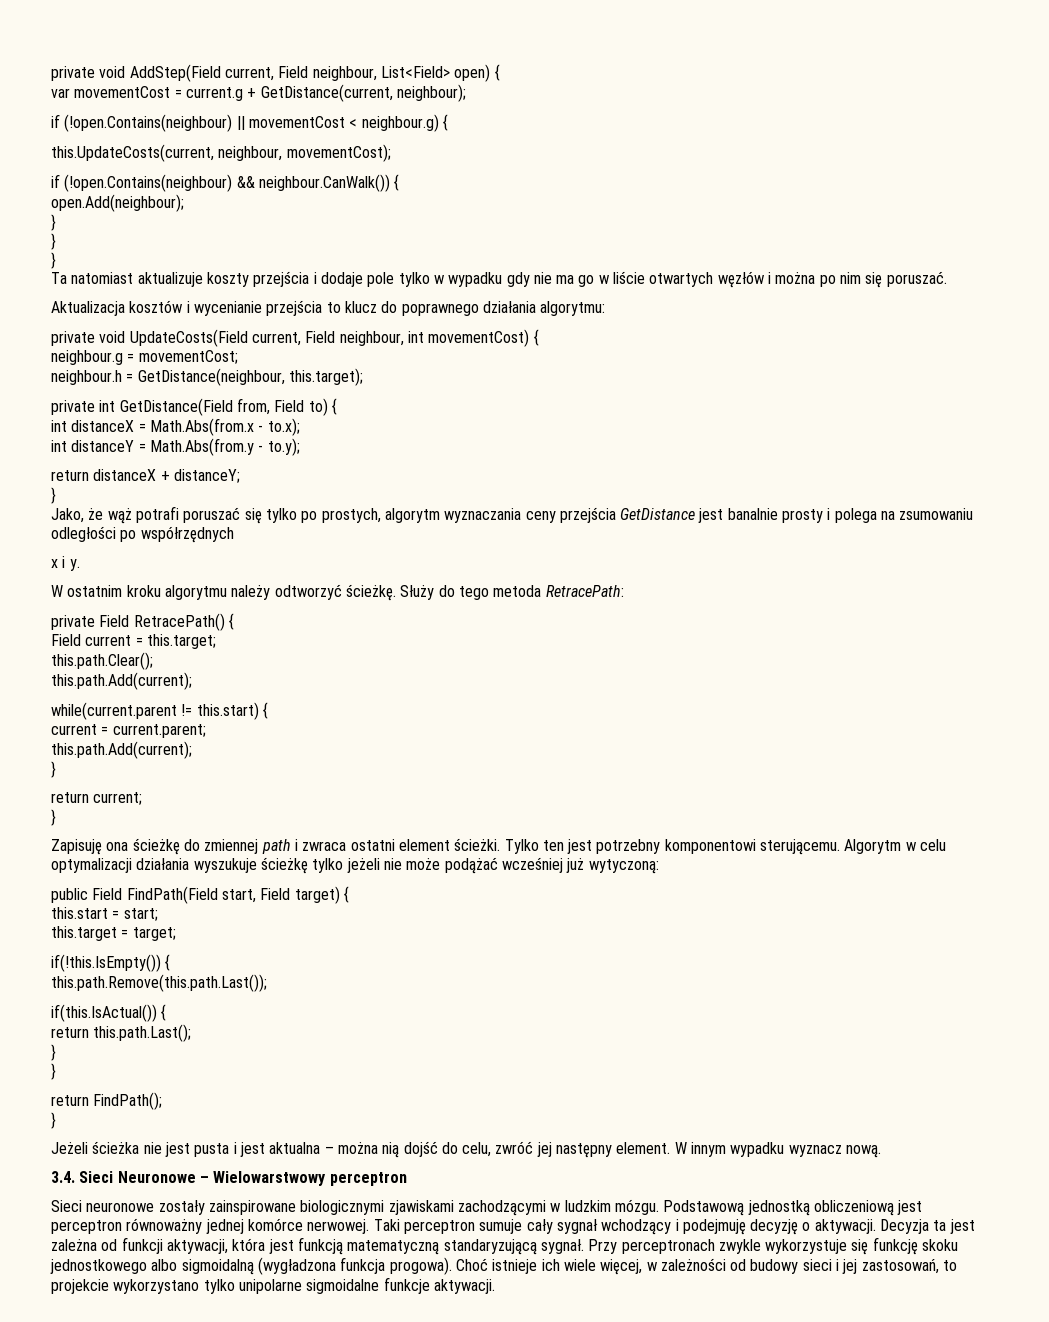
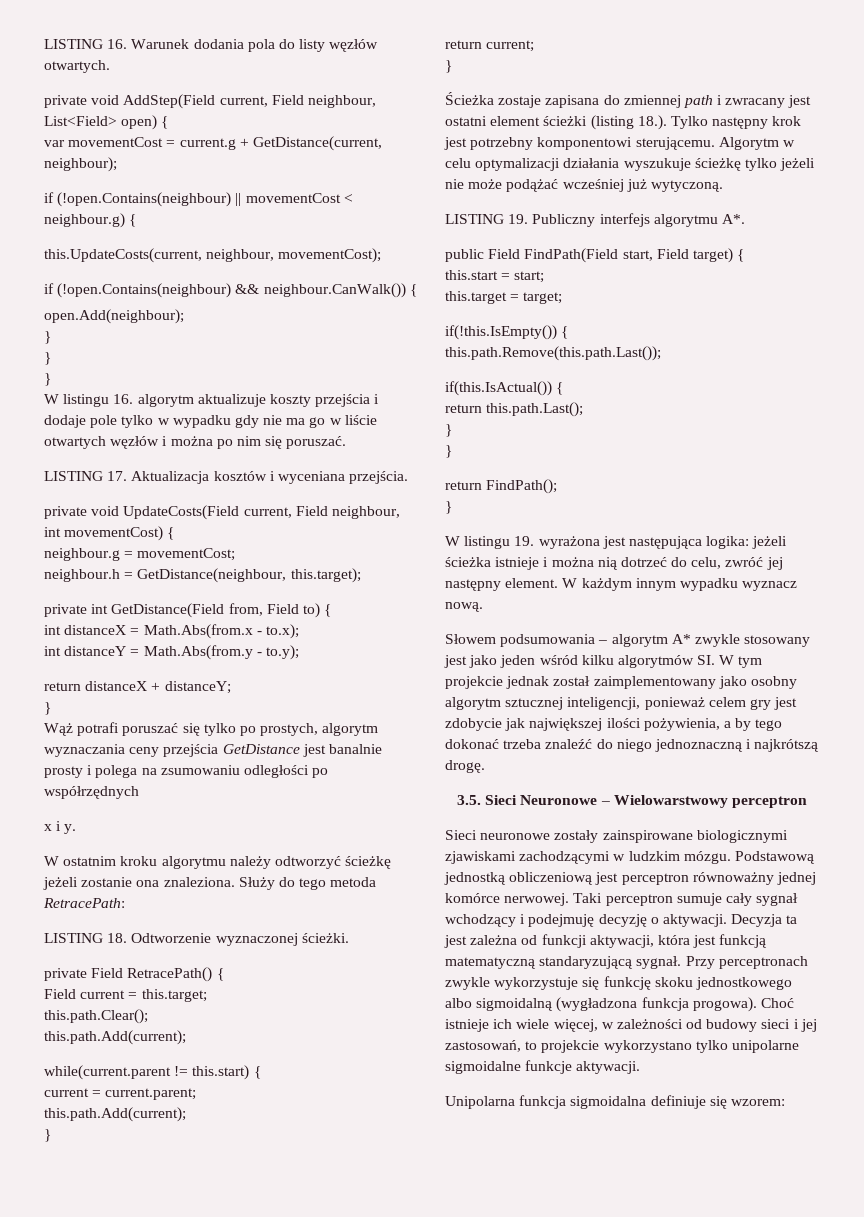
(51, 73) none -> [44,39,379,52] [44,60,110,73] LISTING 16. Warunek dodania pola do listy węzłów otwartych. //
[51,272,134,284] Ta natomiast -> [44,394,194,407] W listingu 16. algorytm
(947, 279) none -> [44,471,128,481] LISTING 17.
[193,300,606,316] wycenianie przejścia to klucz do poprawnego działania algorytmu: -> [277,471,409,484] wyceniana przejścia.
[51,508,132,524] Jako, że wąż -> [44,723,73,736] Wąż
[345,584,396,601] ścieżkę. -> [345,856,392,869] [43,877,235,890] ścieżkę jeżeli zostanie ona znaleziona.
(624, 591) none -> [44,933,349,946] // LISTING 18. Odtworzenie wyznaczonej ścieżki.
[51,838,180,855] Zapisuję ona ścieżkę -> [445,92,600,108] Ścieżka zostaje zapisana
[302,838,564,854] zwraca ostatni element ścieżki. Tylko ten -> [725,95,812,108] [445,115,802,130] zwracany jest ostatni element ścieżki (listing 18.). Tylko następny krok
[588,859,659,874] wytyczoną: -> [650,180,723,192] [445,213,745,227] wytyczoną. // LISTING 19. Publiczny interfejs algorytmu A*.
[51,1141,334,1157] Jeżeli ścieżka nie jest pusta i jest aktualna – -> [445,536,788,549] [445,557,549,570] W listingu 19. wyrażona jest następująca logika: jeżeli ścieżka istnieje i
[403,1141,438,1157] dojść -> [620,557,667,567] dotrzeć
(687, 1148) none -> [581,578,632,591] każdym
[51,1171,75,1183] 3.4. -> [445,634,811,647] [444,655,763,668] [445,676,797,689] [445,697,798,710] [445,718,783,731] [445,739,820,752] [445,760,485,773] [457,795,482,805] Słowem podsumowania – algorytm A* zwykle stosowany jest jako jeden wśród kilku algorytmów SI. W tym projekcie jednak został zaimplementowany jako osobny algorytm sztucznej inteligencji, ponieważ celem gry jest zdobycie jak największej ilości pożywienia, a by tego dokonać trzeba znaleźć do niego jednoznaczną i najkrótszą drogę. // 3.5.
(495, 1286) none -> [445,1095,785,1109] // Unipolarna funkcja sigmoidalna definiuje się wzorem:

